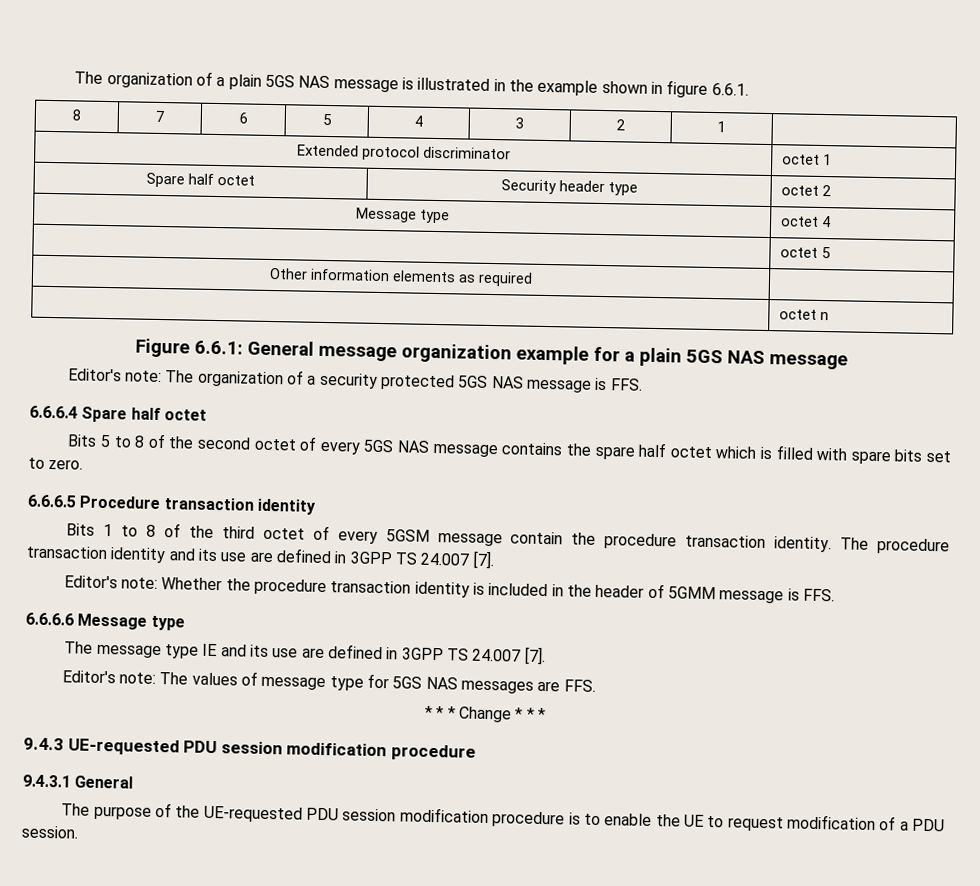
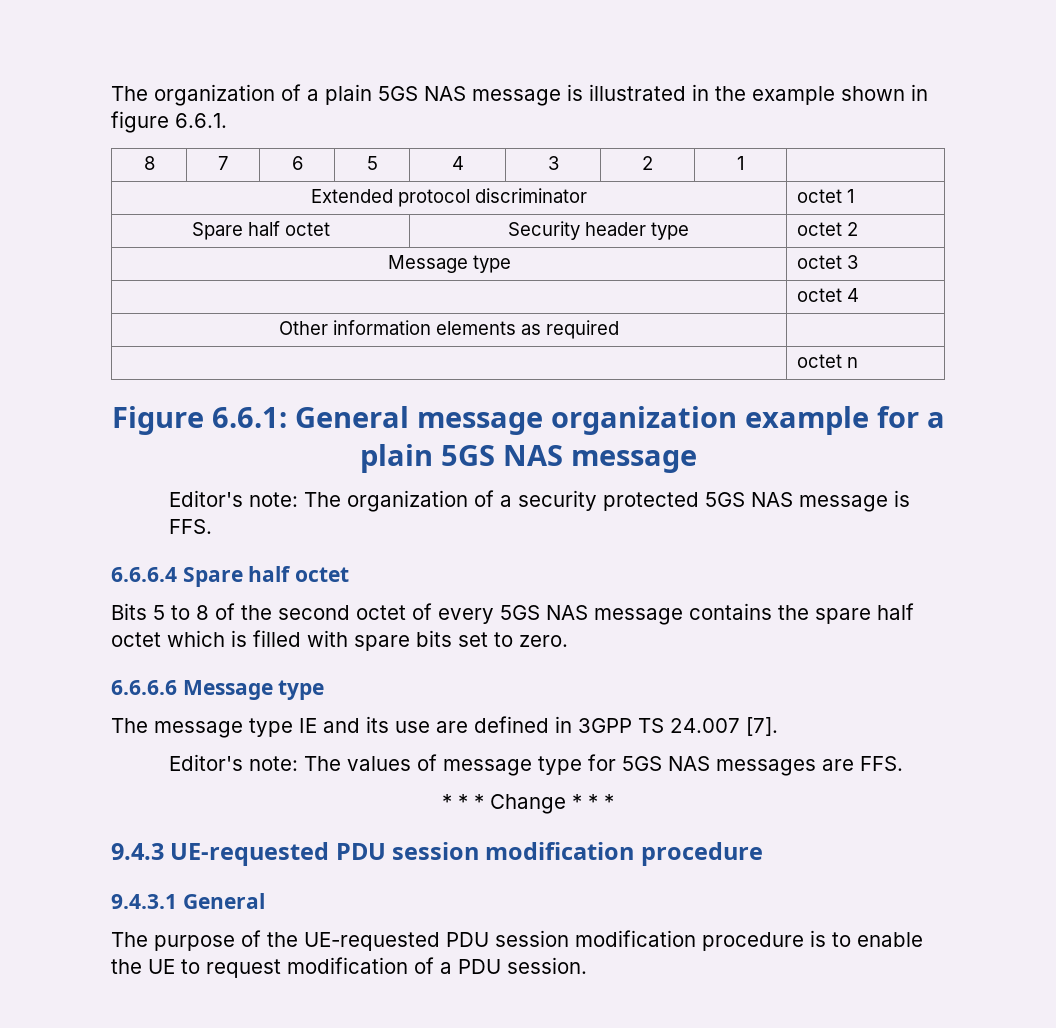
[821,215,832,228] [780,246,832,259] 4 // | octet 5 -> [847,255,859,269] [797,288,860,302] 3 // | octet 4
[27,494,316,515] [66,523,951,555] [26,545,495,570] [63,575,835,604] // 6.6.6.5 Procedure transaction identity // Bits 1 to 8 of the third octet of every 5GSM message contain the procedure transaction identity. The procedure transaction identity and its use are defined in 3GPP TS 24.007 [7]. // Editor's note: Whether the procedure transaction identity is included in the header of 5GMM message is FFS. -> (568, 641) none

